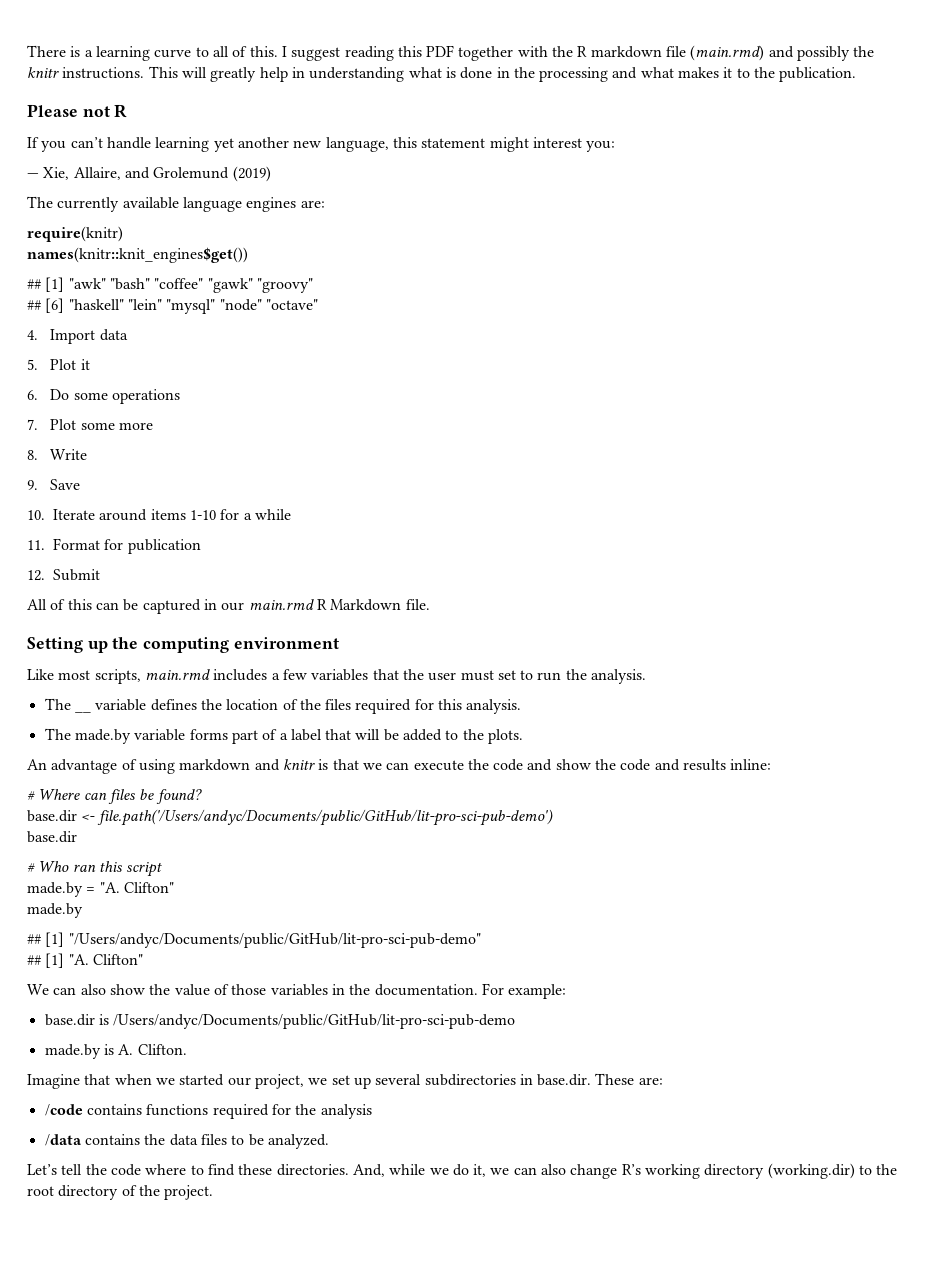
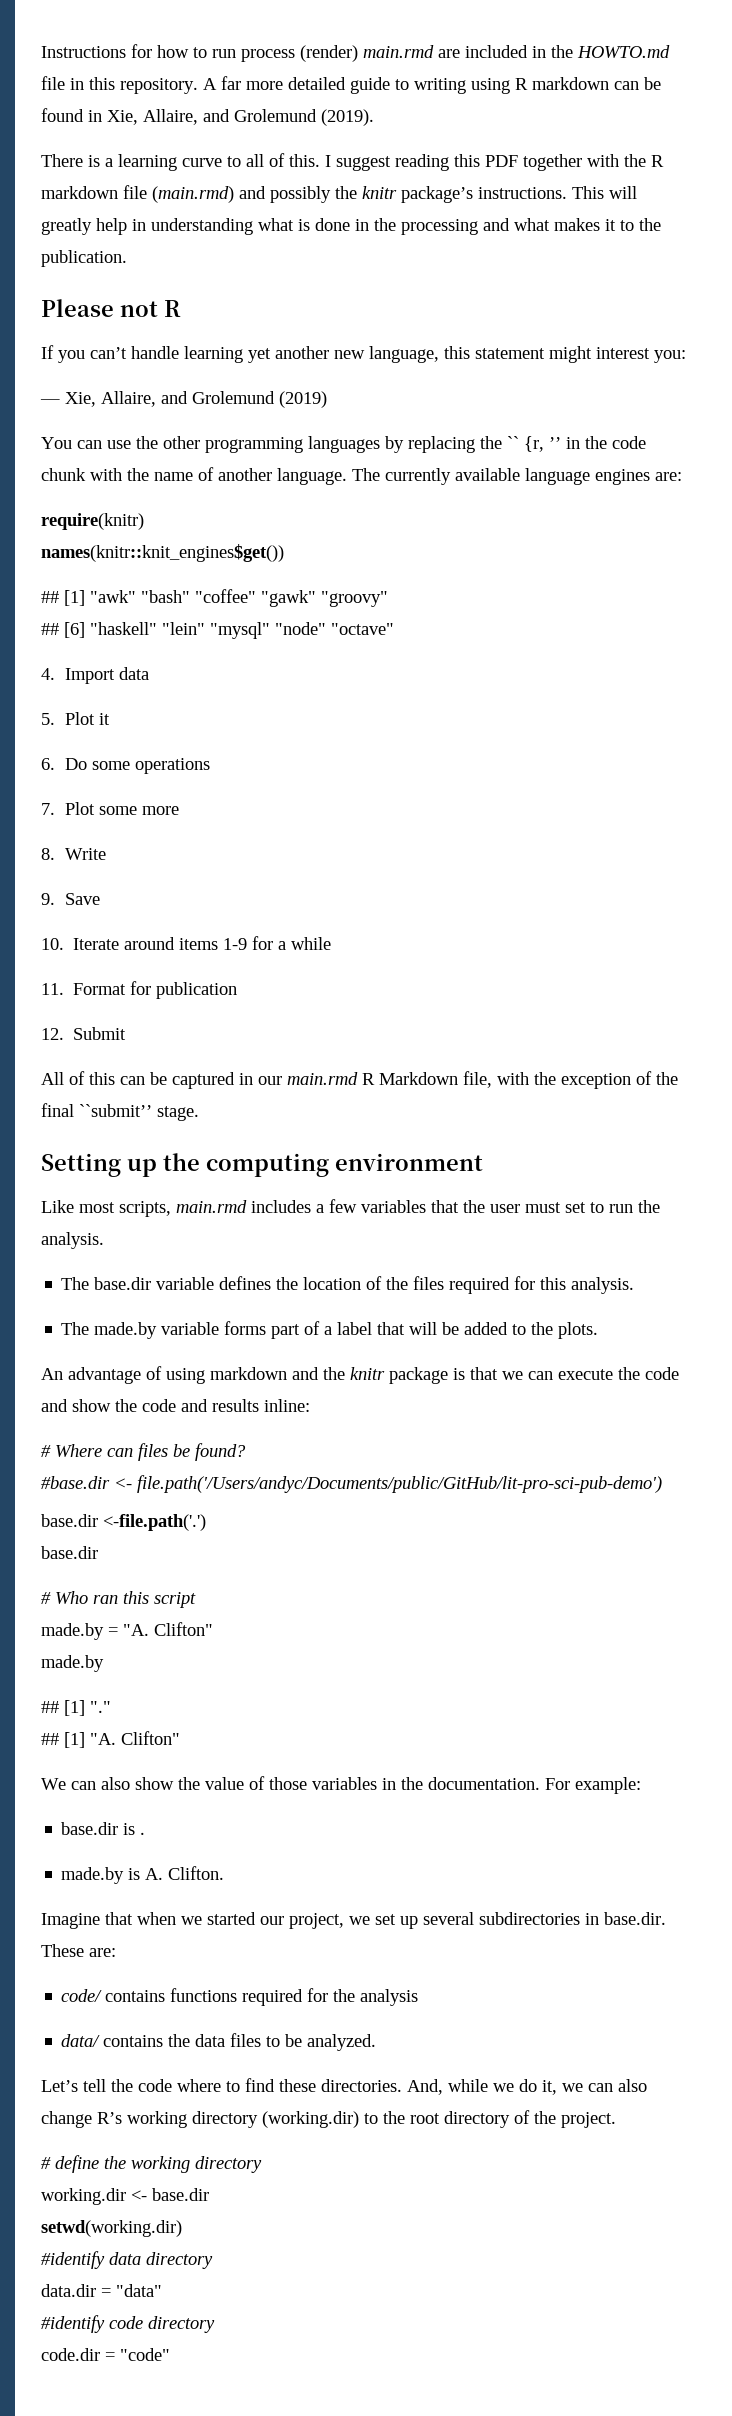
(27, 51) none -> [41,44,670,62] [41,76,661,94] [41,108,374,126] Instructions for how to run process (render) main.rmd are included in the HOWTO.md file in this repository. A far more detailed guide to writing using R markdown can be found in Xie, Allaire, and Grolemund (2019). //
(59, 72) none -> [401,186,473,203] package’s
(271, 174) none -> [41,436,646,453] [41,467,347,485] You can use the other programming languages by replacing the `` {r, ’’ in the code chunk with the name of another language.
[189,510,216,520] 1-10 -> [223,938,248,950] 1-9
[405,599,430,610] file. -> [463,1071,678,1089] [41,1103,199,1121] file, with the exception of the final ``submit’’ stage.
[74,710,91,713] __ -> [94,1277,152,1290] base.dir
[282,759,315,770] knitr -> [323,1367,448,1384] the knitr package
[27,810,77,822] base.dir -> [41,1476,110,1489] #base.dir
(553, 817) none -> [41,1514,206,1531] // base.dir <-file.path('.')
[68,933,481,948] "/Users/andyc/Documents/public/GitHub/lit-pro-sci-pub-demo" -> [90,1701,111,1713] "."
[113,1014,516,1029] /Users/andyc/Documents/public/GitHub/lit-pro-sci-pub-demo -> [140,1832,146,1835] .
[44,1104,83,1116] /code -> [61,1989,103,2002] code/
[44,1134,82,1146] /data -> [61,2034,101,2047] data/
(214, 1192) none -> [41,2155,262,2173] [41,2188,209,2205] [41,2220,182,2237] [41,2251,213,2269] [41,2284,162,2297] [41,2315,215,2333] [41,2348,170,2361] // # define the working directory // working.dir <- base.dir // setwd(working.dir) // #identify data directory // data.dir = "data" // #identify code directory // code.dir = "code"

